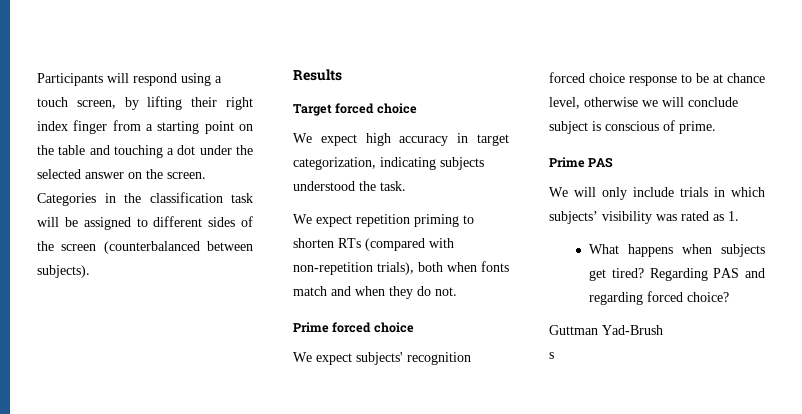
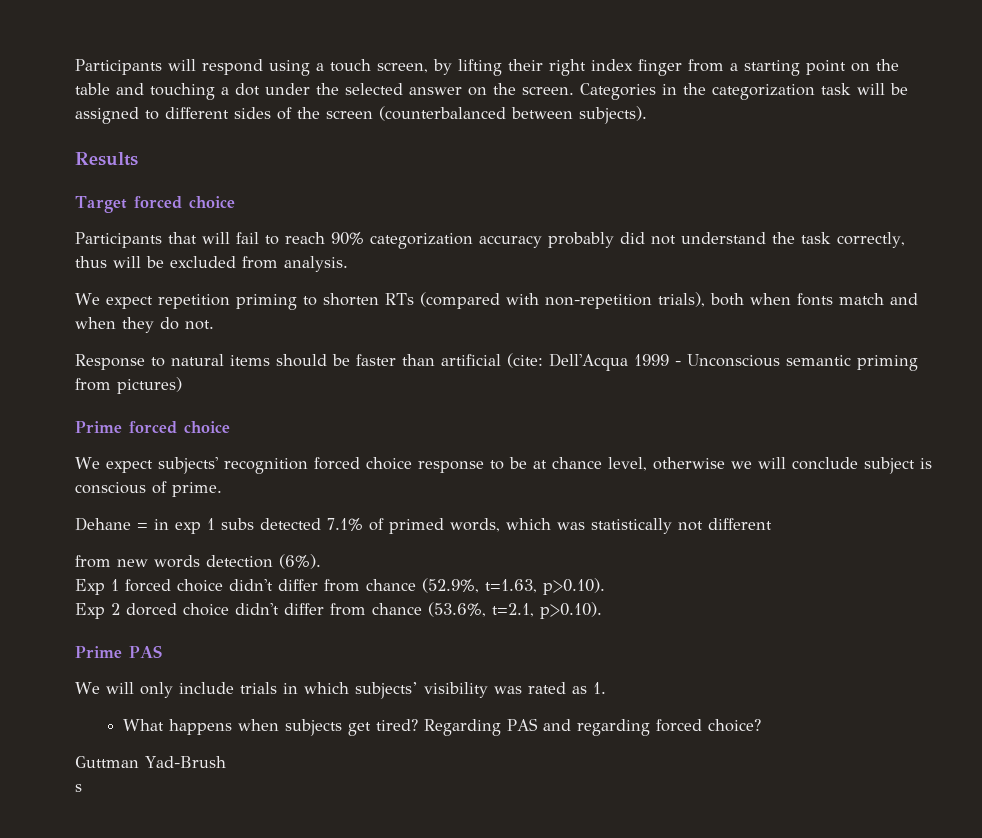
[149,192,223,203] classification -> [712,84,815,100] categorization
[293,133,509,146] [293,157,484,170] [293,181,406,191] We expect high accuracy in target categorization, indicating subjects understood the task. -> [75,232,905,249] [75,256,348,272] Participants that will fail to reach 90% categorization accuracy probably did not understand the task correctly, thus will be excluded from analysis.
(457, 291) none -> [75,353,918,371] [75,377,182,394] // Response to natural items should be faster than artificial (cite: Dell'Acqua 1999 - Unconscious semantic priming from pictures)
(716, 127) none -> [75,517,772,534] [75,554,321,569] [75,578,605,595] [75,602,602,619] // Dehane = in exp 1 subs detected 7.1% of primed words, which was statistically not different // from new words detection (6%). // Exp 1 forced choice didn't differ from chance (52.9%, t=1.63, p>0.10). // Exp 2 dorced choice didn't differ from chance (53.6%, t=2.1, p>0.10).

